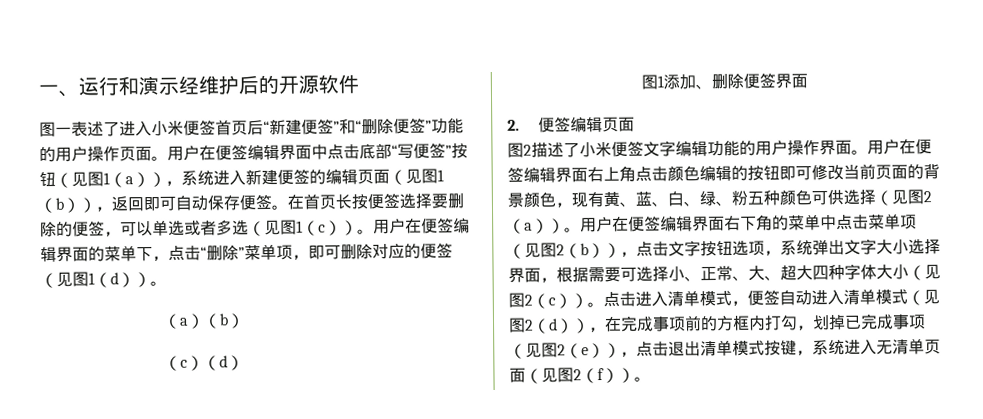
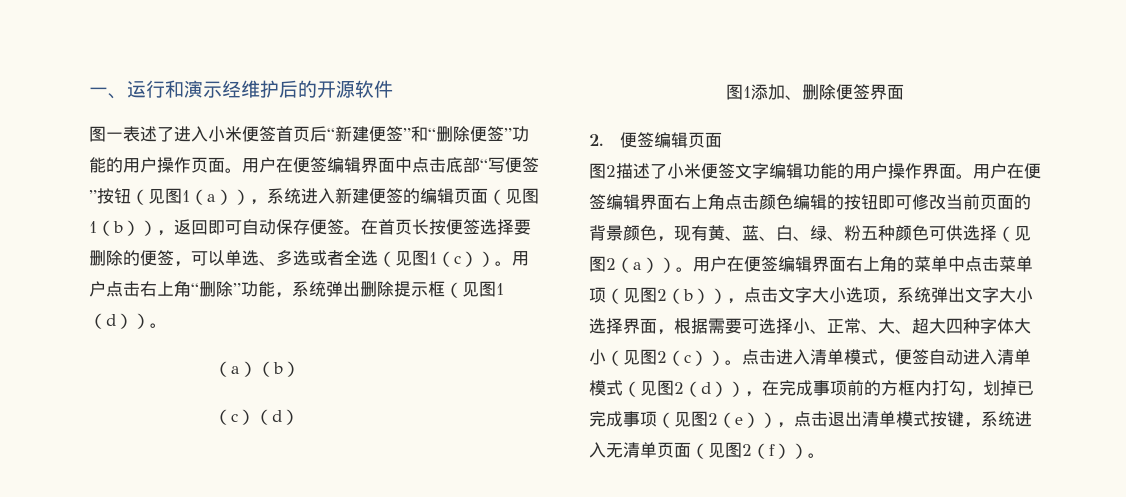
[184,219,233,236] 或者多 -> [259,250,361,266] 、多选或者全
[405,217,470,234] [40,242,453,263] 在便签编辑界面的菜单下，点击“删除”菜单项，即可删除对应的便签 -> [106,280,445,298] 点击右上角“删除”功能，系统弹出删除提示框
[740,215,757,231] 下 -> [863,256,880,271] 上
[700,240,733,257] 按钮 -> [812,287,846,303] 大小

